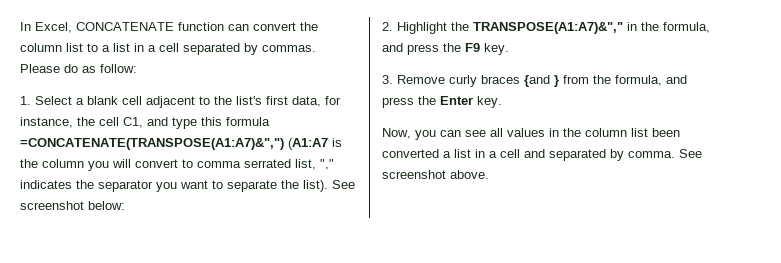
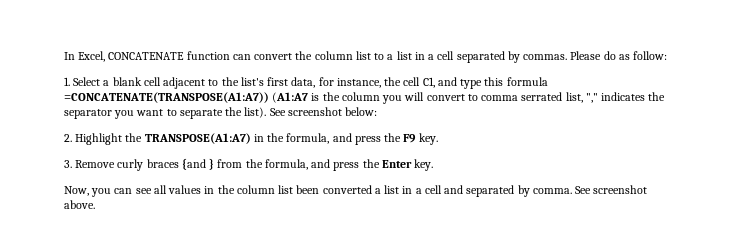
[20,138,284,150] =CONCATENATE(TRANSPOSE(A1:A7)&",") -> [64,92,269,103] =CONCATENATE(TRANSPOSE(A1:A7))
[473,22,623,34] TRANSPOSE(A1:A7)&"," -> [144,133,251,144] TRANSPOSE(A1:A7)

